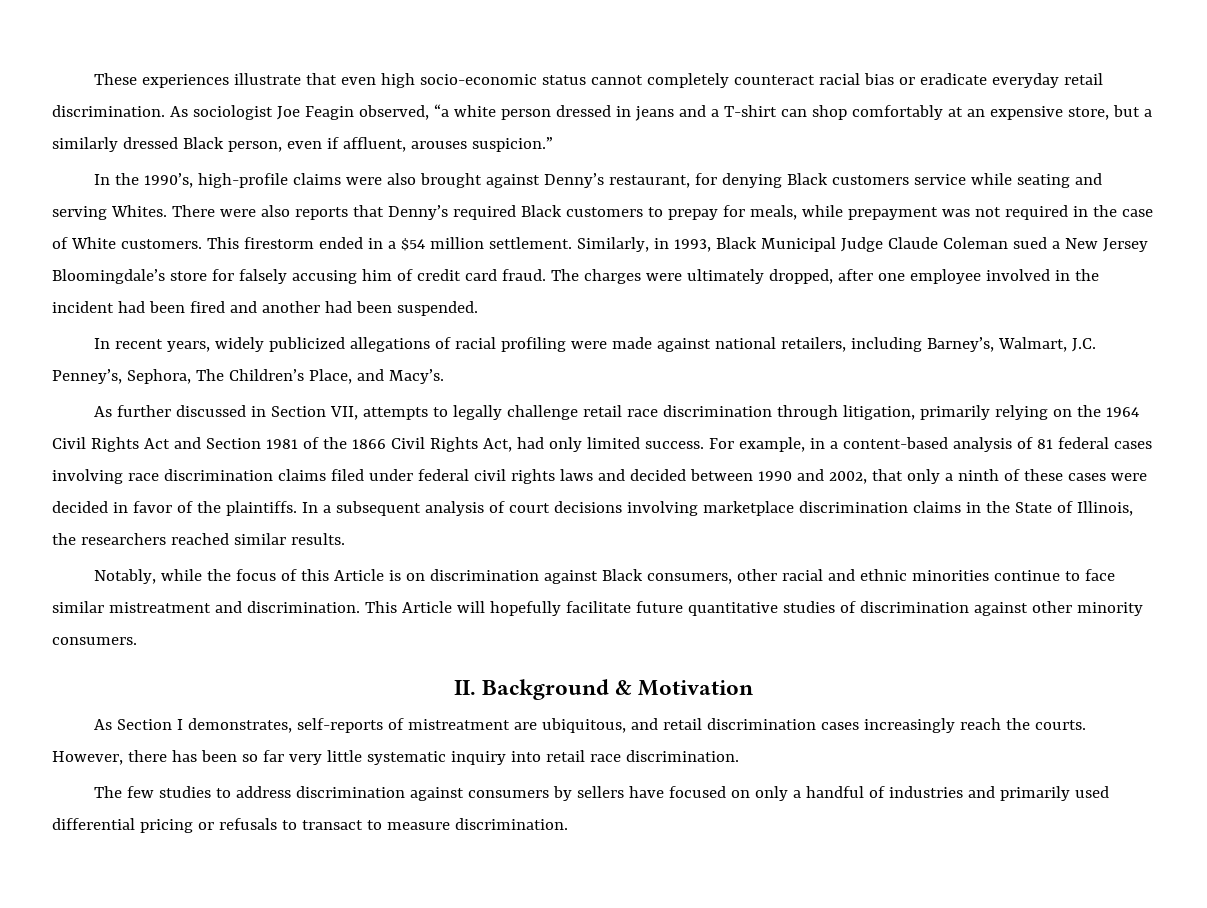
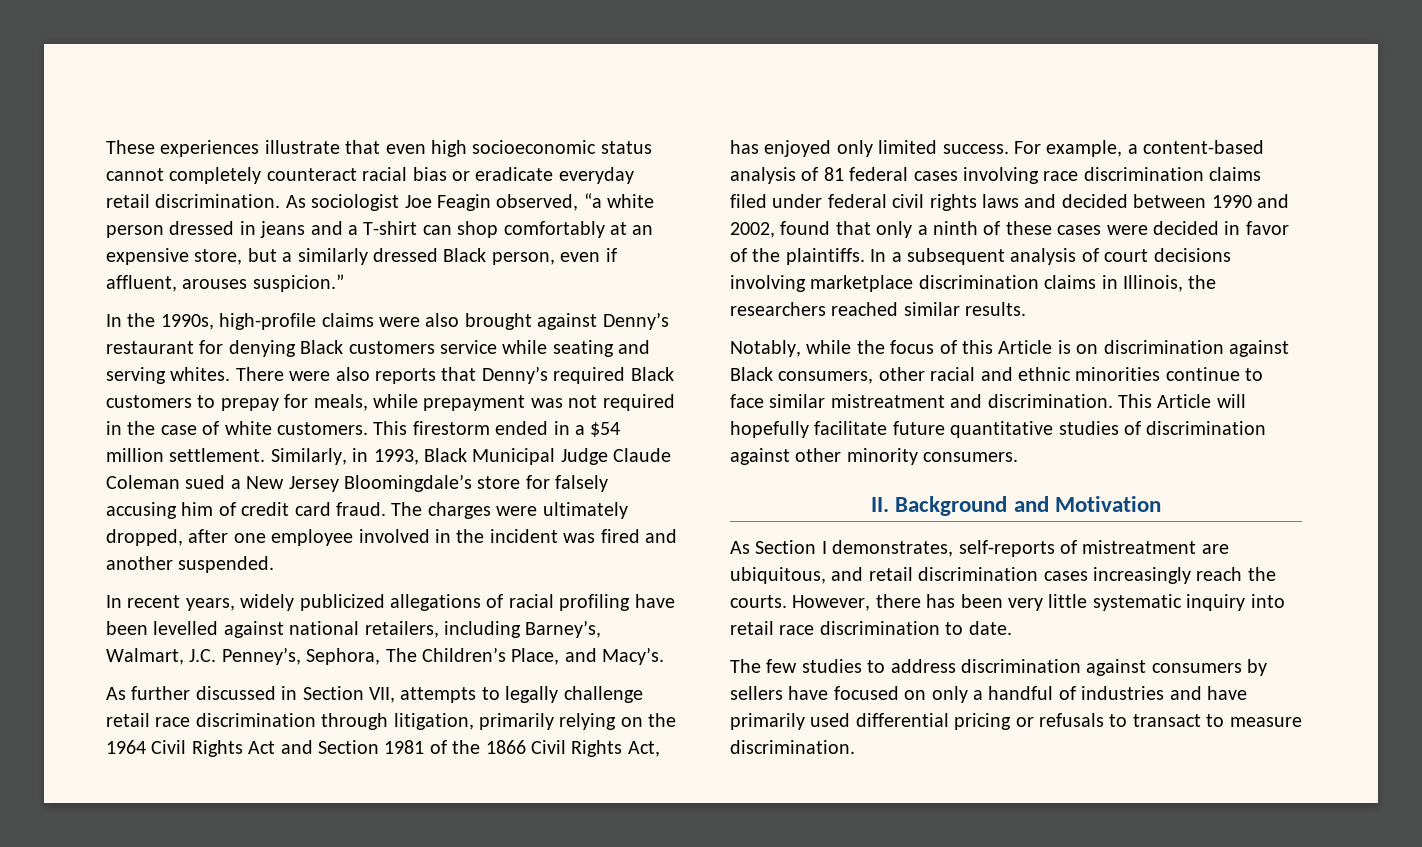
[420,74,538,85] socio-economic -> [472,140,597,154] socioeconomic
[144,173,194,188] 1990’s, -> [160,314,214,330] 1990s,
[609,175,691,188] restaurant, -> [106,341,194,354] restaurant
[110,205,167,217] Whites. -> [170,367,231,381] whites.
[70,237,116,249] White -> [224,421,272,435] white
[117,301,185,313] had been -> [563,533,596,543] was
[324,301,392,313] had been -> (173, 563) none
[571,337,653,349] were made -> [634,594,675,608] [106,621,219,635] have been levelled
[516,437,544,449] had -> [730,140,832,157] has enjoyed
[809,438,825,449] in -> (1123, 148) none
(867, 477) none -> [780,221,831,235] found
[985,501,1073,513] the State of -> (1118, 282) none
[615,680,633,695] & -> [1013,496,1049,512] and
[241,750,284,762] so far -> (1003, 601) none
[625,750,739,762] discrimination. -> [819,621,1012,635] discrimination to date.
(995, 792) none -> [1207,686,1247,700] have

